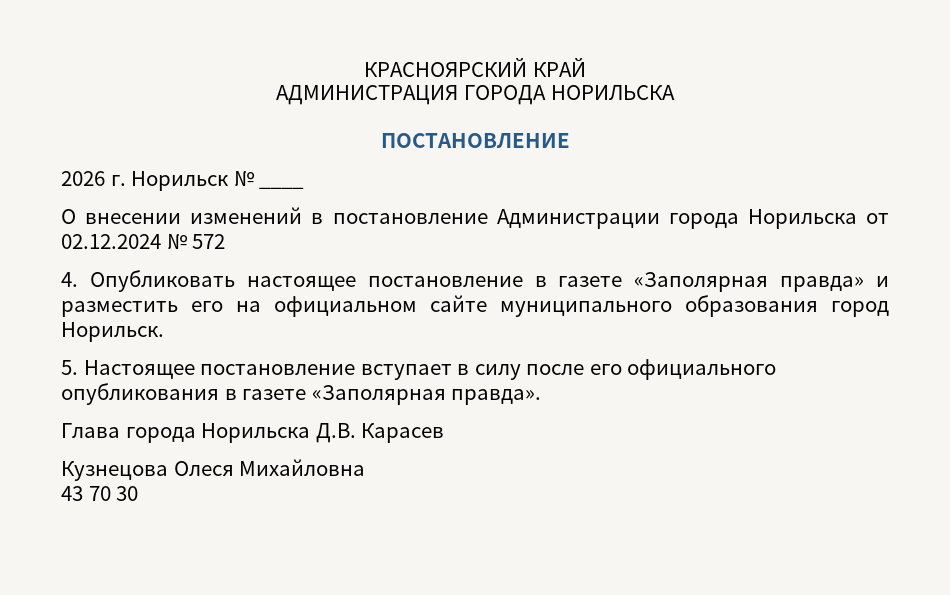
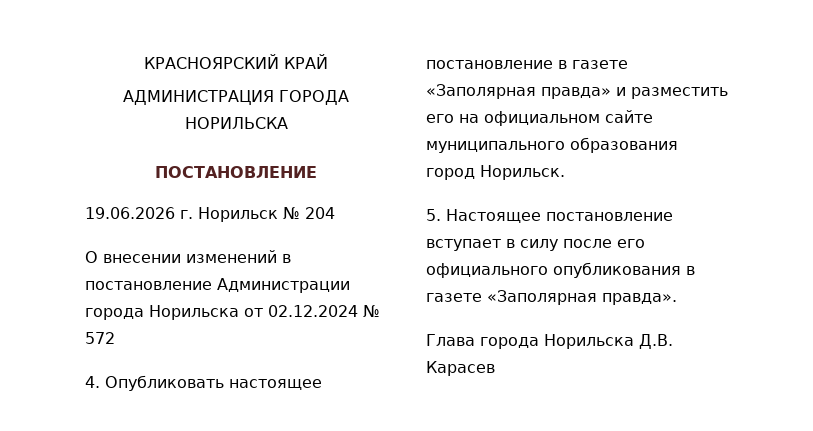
[61,171,105,186] 2026 -> [85,207,175,219] 19.06.2026
[259,186,305,189] ____ -> [305,207,335,219] 204
[61,459,366,481] [61,486,139,501] // Кузнецова Олеся Михайловна // 43 70 30 -> (495, 368) none

